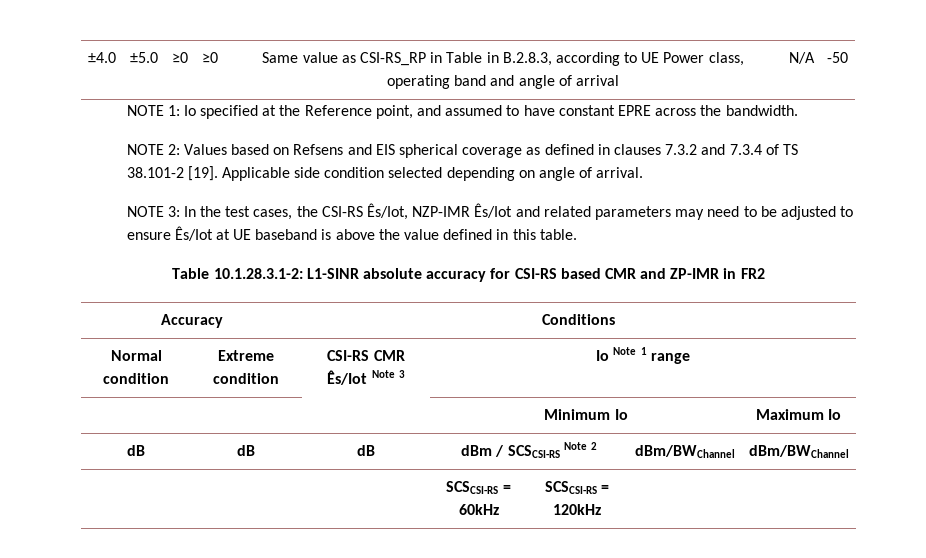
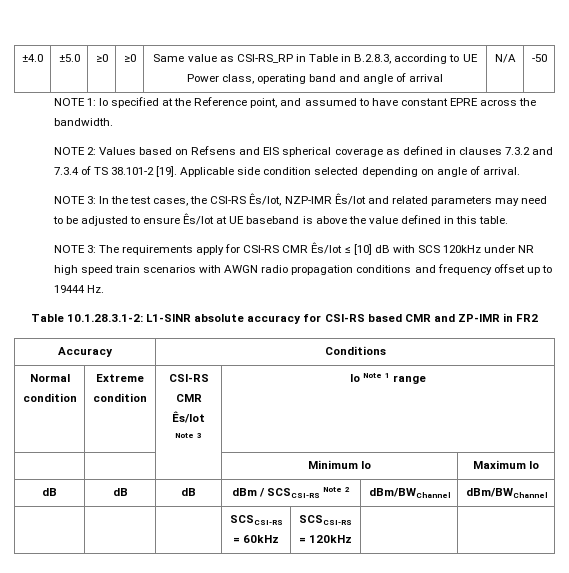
(577, 234) none -> [53,242,535,255] [53,264,553,275] [53,285,104,293] // NOTE 3: The requirements apply for CSI-RS CMR Ês/Iot ≤ [10] dB with SCS 120kHz under NR high speed train scenarios with AWGN radio propagation conditions and frequency offset up to 19444 Hz.

